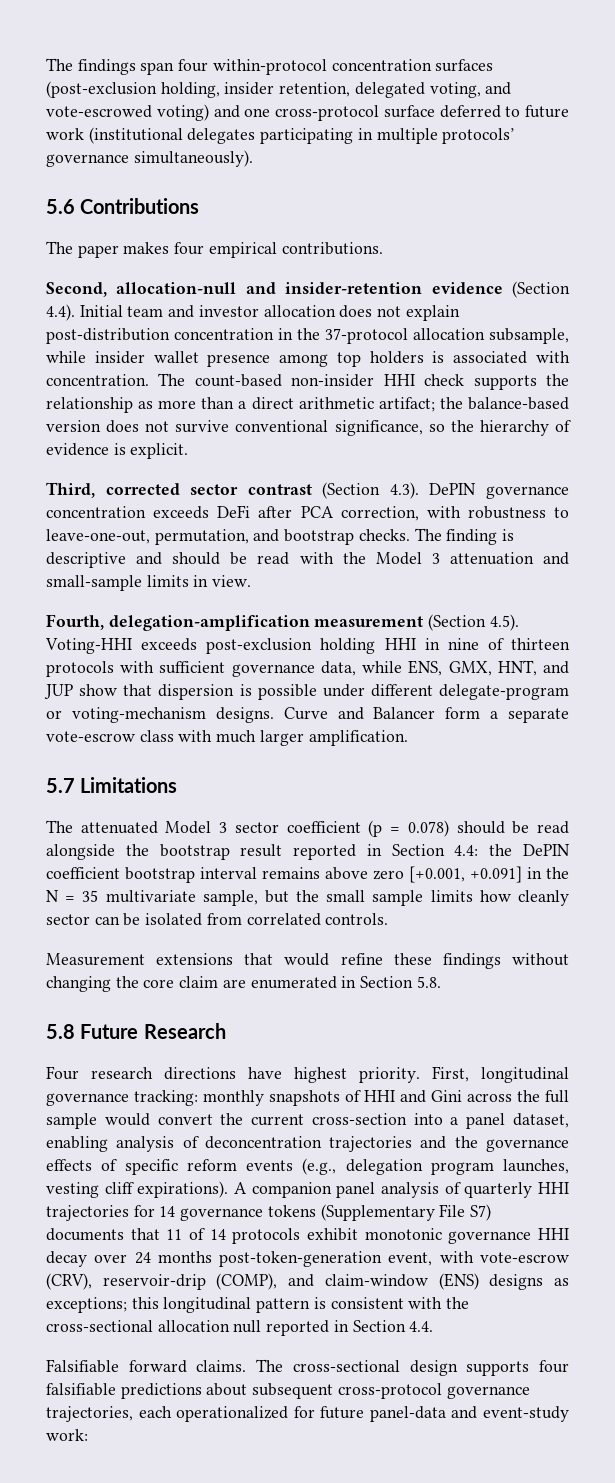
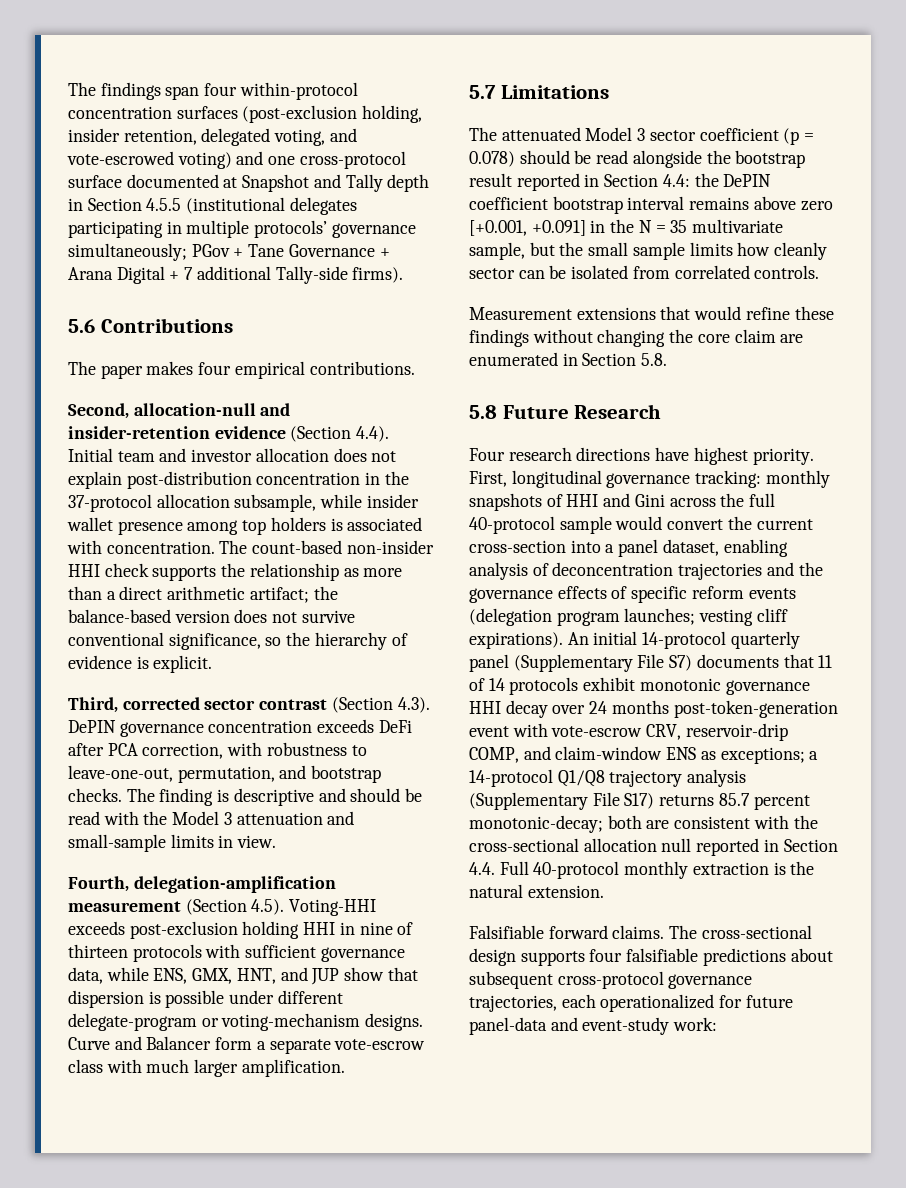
[439,105,569,118] [46,128,84,140] deferred to future work -> [126,174,430,192] [68,198,182,211] documented at Snapshot and Tally depth in Section 4.5.5
[133,150,253,167] simultaneously). -> [68,243,390,261] [68,266,404,284] simultaneously; PGov + Tane Governance + Arana Digital + 7 additional Tally-side firms).
(569, 1096) none -> [469,516,555,534] 40-protocol
[302,1158,569,1175] [46,1181,569,1198] [46,1205,316,1221] (e.g., delegation program launches, vesting cliff expirations). A companion panel analysis of quarterly HHI trajectories for 14 governance tokens -> [469,608,788,626] [469,631,800,649] [469,654,509,672] (delegation program launches; vesting cliff expirations). An initial 14-protocol quarterly panel
[388,1252,433,1266] event, -> [469,726,509,737] event
[46,1273,569,1290] [46,1297,326,1313] (CRV), reservoir-drip (COMP), and claim-window (ENS) designs as exceptions; this longitudinal pattern is -> [646,723,788,741] [469,746,819,764] [469,769,747,787] [469,792,810,810] [469,815,670,833] CRV, reservoir-drip COMP, and claim-window ENS as exceptions; a 14-protocol Q1/Q8 trajectory analysis (Supplementary File S17) returns 85.7 percent monotonic-decay; both are
(434, 1326) none -> [499,861,815,879] [469,884,604,898] Full 40-protocol monthly extraction is the natural extension.

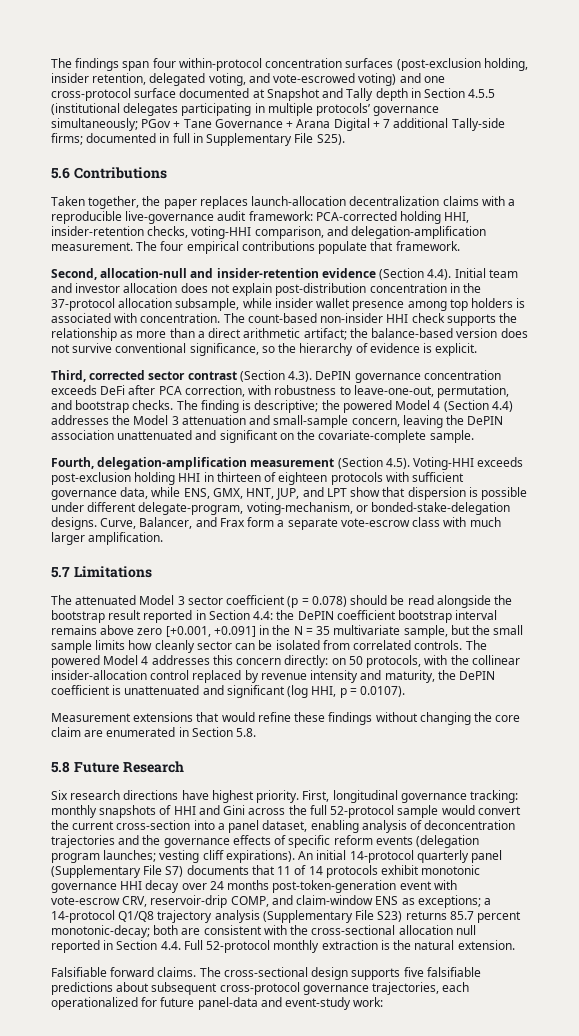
[352,267,404,283] [68,318,233,333] [68,361,415,379] firms). // 5.6 Contributions // The paper makes four empirical contributions. -> [51,133,345,146] [51,167,167,179] [51,196,516,209] [51,211,470,224] [51,226,487,239] [51,241,460,254] firms; documented in full in Supplementary File S25). // 5.6 Contributions // Taken together, the paper replaces launch-allocation decentralization claims with a reproducible live-governance audit framework: PCA-corrected holding HHI, insider-retention checks, voting-HHI comparison, and delegation-amplification measurement. The four empirical contributions populate that framework.
[233,788,423,806] [68,811,139,825] descriptive and should be read with -> [254,400,513,413] [51,415,109,425] descriptive; the powered Model 4 (Section 4.4) addresses
[170,834,277,848] limits in view. -> [351,415,504,428] [51,430,474,443] concern, leaving the DePIN association unattenuated and significant on the covariate-complete sample.
[359,922,414,935] [68,944,128,958] nine of thirteen -> [216,472,328,485] thirteen of eighteen
[280,967,340,985] and JUP -> [276,487,347,500] JUP, and LPT
[68,1013,424,1031] [68,1036,212,1050] delegate-program or voting-mechanism designs. Curve and Balancer -> [138,502,511,515] [51,517,245,530] delegate-program, voting-mechanism, or bonded-stake-delegation designs. Curve, Balancer, and Frax
(820, 272) none -> [465,640,487,650] [51,655,520,668] [51,670,496,683] [51,685,406,698] The powered Model 4 addresses this concern directly: on 50 protocols, with the collinear insider-allocation control replaced by revenue intensity and maturity, the DePIN coefficient is unattenuated and significant (log HHI, p = 0.0107).
[469,448,505,461] Four -> [51,790,68,800] Six
[469,516,555,534] 40-protocol -> [330,805,395,818] 52-protocol
[624,793,655,809] S17) -> [377,911,403,922] S23)
[533,861,620,879] 40-protocol -> [206,940,271,953] 52-protocol
[589,949,623,962] four -> [403,967,424,977] five

